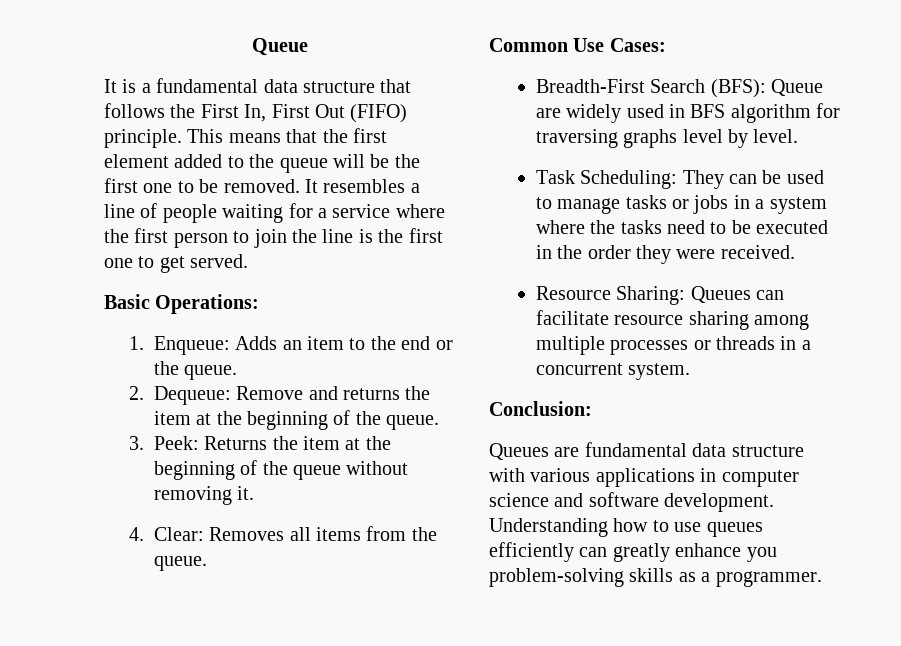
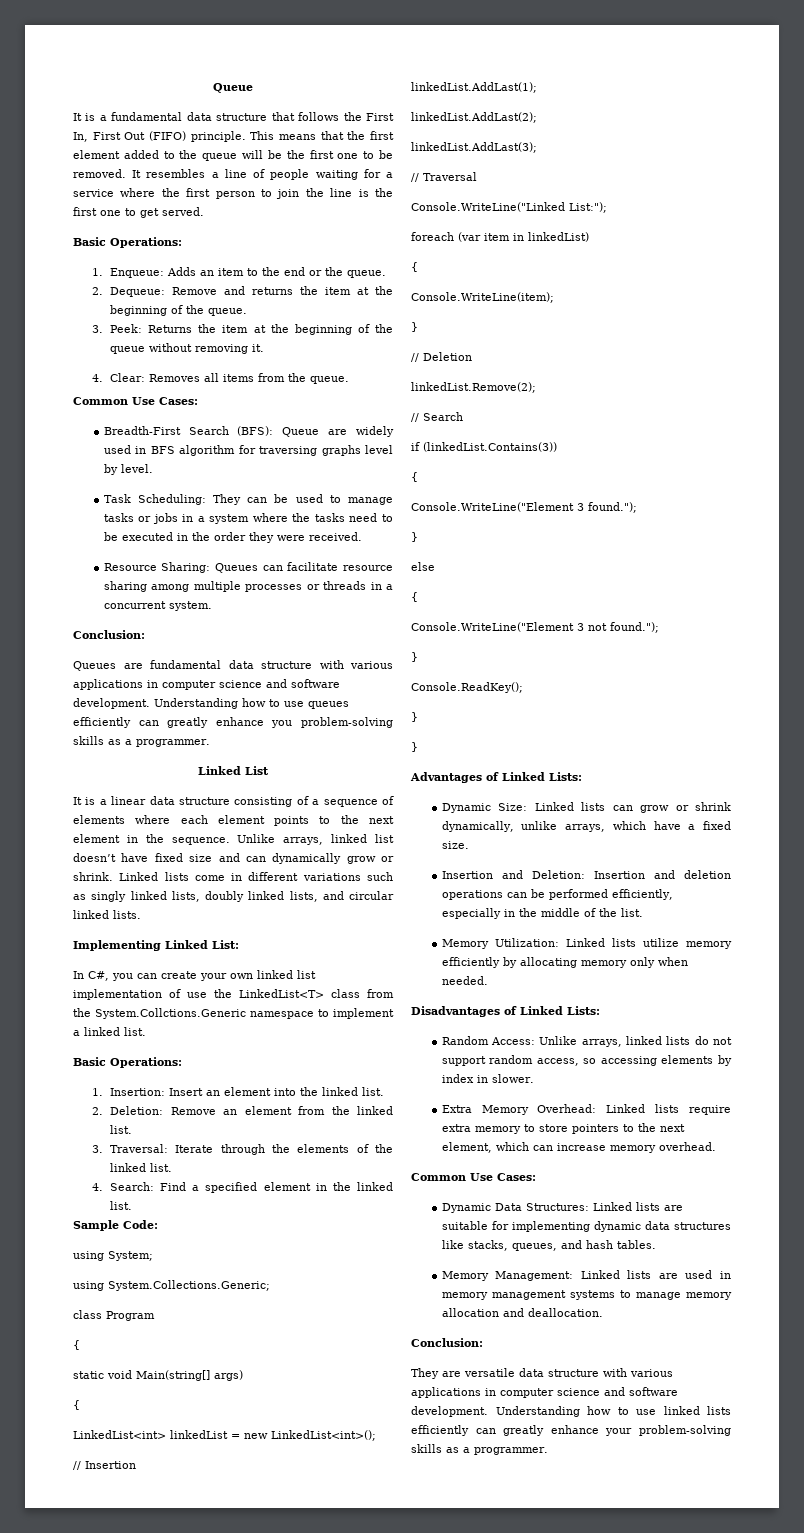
(822, 579) none -> [198,766,269,775] [73,796,394,807] [73,815,394,826] [73,834,394,845] [73,853,394,864] [73,872,393,881] [73,891,394,902] [73,910,141,919] [73,940,239,951] [73,970,316,981] [73,989,394,1000] [73,1008,394,1019] [73,1027,146,1036] [73,1057,182,1068] [91,1087,385,1096] [91,1106,393,1115] [110,1125,133,1134] [91,1144,394,1155] [110,1163,173,1172] [91,1182,394,1193] [110,1201,133,1210] [73,1220,158,1231] [73,1251,153,1261] [73,1280,270,1291] [73,1310,155,1321] [73,1340,80,1350] [73,1370,243,1381] [73,1400,80,1410] [73,1430,376,1441] [73,1461,136,1470] [411,82,537,93] [411,112,537,123] [411,142,537,153] [411,172,477,182] [411,202,607,213] [411,232,589,242] [411,262,418,272] [411,292,554,303] [411,322,418,332] [411,352,472,362] [411,382,536,393] [411,412,463,422] [411,442,557,452] [411,472,418,482] [411,502,637,513] [411,532,418,542] [411,562,435,571] [411,592,418,602] [411,622,659,633] [411,652,418,662] [411,682,523,693] [411,712,418,722] [411,742,418,752] [410,772,582,783] [441,802,731,813] [441,821,731,832] [441,841,469,849] [441,870,731,879] [441,889,673,900] [441,908,643,919] [441,938,732,949] [441,957,688,968] [441,976,488,985] [411,1006,600,1017] [441,1036,732,1047] [441,1055,732,1066] [441,1074,534,1083] [441,1104,731,1115] [441,1123,685,1134] [441,1142,716,1153] [411,1173,536,1181] [441,1202,683,1213] [441,1221,731,1232] [441,1240,656,1251] [441,1270,731,1281] [441,1290,732,1300] [441,1308,603,1317] [411,1338,483,1347] [411,1368,673,1379] [411,1387,678,1398] [411,1406,731,1417] [411,1425,731,1436] [411,1444,548,1455] // Linked List // It is a linear data structure consisting of a sequence of elements where each element points to the next element in the sequence. Unlike arrays, linked list doesn’t have fixed size and can dynamically grow or shrink. Linked lists come in different variations such as singly linked lists, doubly linked lists, and circular linked lists. // Implementing Linked List: // In C#, you can create your own linked list implementation of use the LinkedList<T> class from the System.Collctions.Generic namespace to implement a linked list. // Basic Operations: // 1. Insertion: Insert an element into the linked list. // 2. Deletion: Remove an element from the linked list. // 3. Traversal: Iterate through the elements of the linked list. // 4. Search: Find a specified element in the linked list. // Sample Code: // using System; // using System.Collections.Generic; // class Program // { // static void Main(string[] args) // { // LinkedList<int> linkedList = new LinkedList<int>(); // // Insertion // linkedList.AddLast(1); // linkedList.AddLast(2); // linkedList.AddLast(3); // // Traversal // Console.WriteLine("Linked List:"); // foreach (var item in linkedList) // { // Console.WriteLine(item); // } // // Deletion // linkedList.Remove(2); // // Search // if (linkedList.Contains(3)) // { // Console.WriteLine("Element 3 found."); // } // else // { // Console.WriteLine("Element 3 not found."); // } // Console.ReadKey(); // } // } // Advantages of Linked Lists: // Dynamic Size: Linked lists can grow or shrink dynamically, unlike arrays, which have a fixed size. // Insertion and Deletion: Insertion and deletion operations can be performed efficiently, especially in the middle of the list. // Memory Utilization: Linked lists utilize memory efficiently by allocating memory only when needed. // Disadvantages of Linked Lists: // Random Access: Unlike arrays, linked lists do not support random access, so accessing elements by index in slower. // Extra Memory Overhead: Linked lists require extra memory to store pointers to the next element, which can increase memory overhead. // Common Use Cases: // Dynamic Data Structures: Linked lists are suitable for implementing dynamic data structures like stacks, queues, and hash tables. // Memory Management: Linked lists are used in memory management systems to manage memory allocation and deallocation. // Conclusion: // They are versatile data structure with various applications in computer science and software development. Understanding how to use linked lists efficiently can greatly enhance your problem-solving skills as a programmer.

